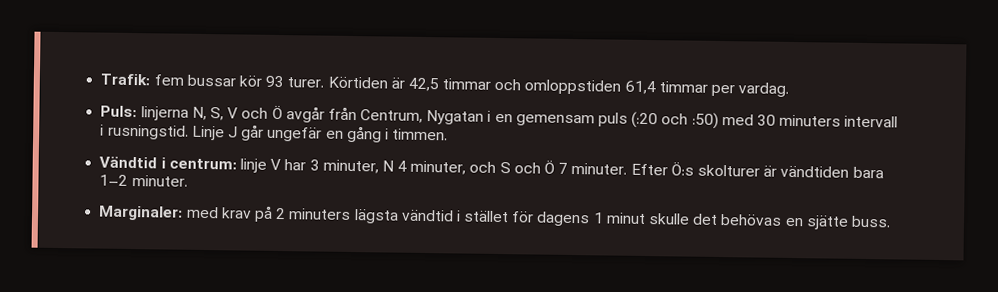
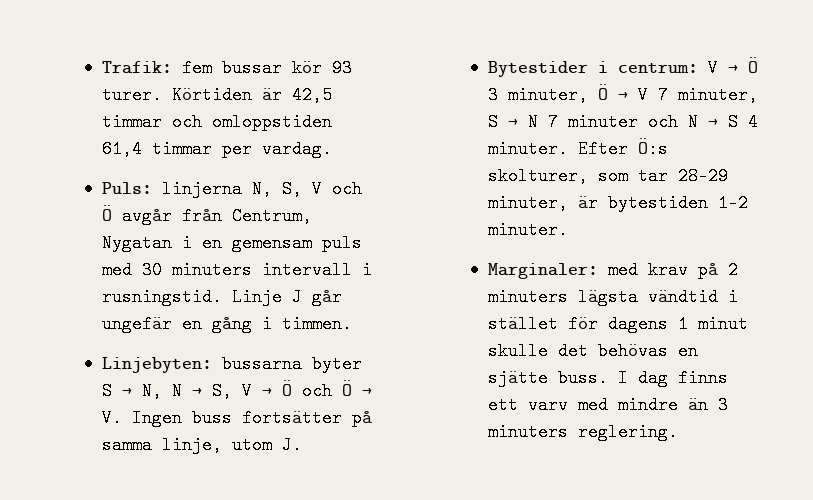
[631,111,719,129] (:20 och :50) -> (363, 243) none
[99,156,884,179] Vändtid i centrum: linje V har 3 minuter, N 4 minuter, och S och Ö 7 minuter. Efter Ö:s skolturer är vändtiden bara -> [102,355,363,373] [102,380,373,400] [102,409,373,427] [102,436,303,454] [488,57,759,77] [488,84,759,104] [488,113,759,131] [488,138,669,158] [488,167,729,185] [488,194,709,212] Linjebyten: bussarna byter S → N, N → S, V → Ö och Ö → V. Ingen buss fortsätter på samma linje, utom J. // Bytestider i centrum: V → Ö 3 minuter, Ö → V 7 minuter, S → N 7 minuter och N → S 4 minuter. Efter Ö:s skolturer, som tar 28–29 minuter, är bytestiden
(891, 221) none -> [618,369,729,387] [488,396,729,414] [488,423,679,441] I dag finns ett varv med mindre än 3 minuters reglering.

